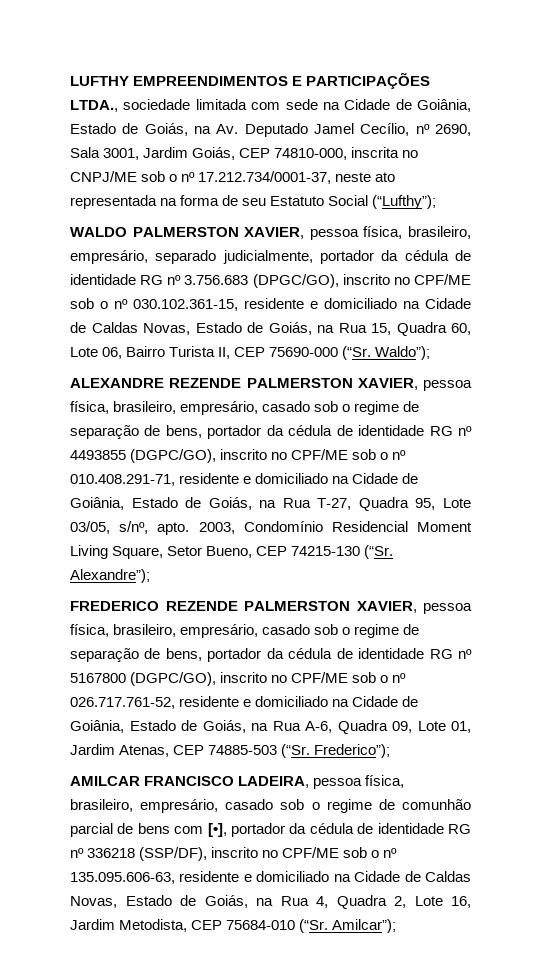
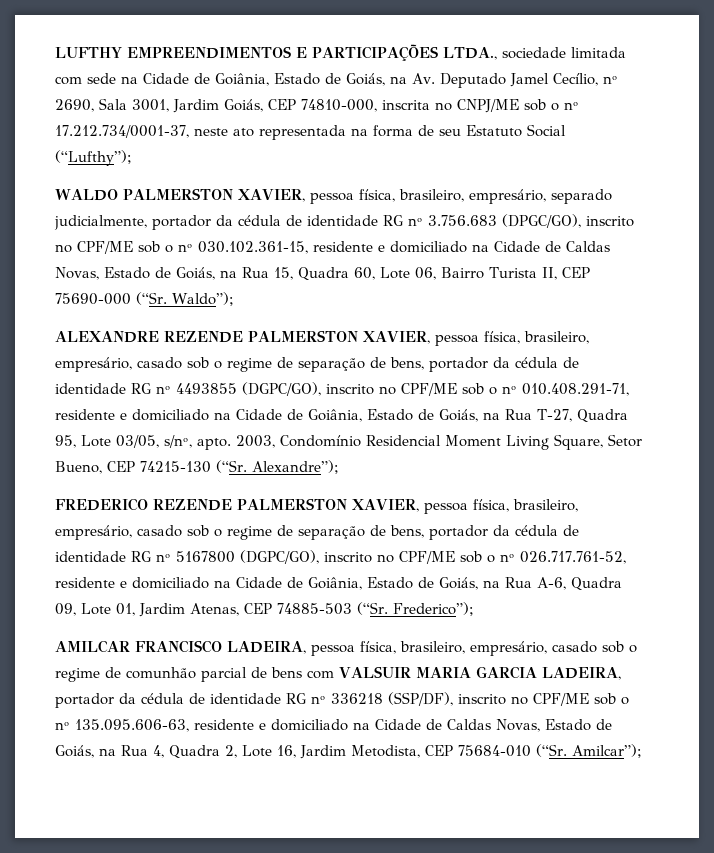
[207,823,227,837] [•], -> [339,666,621,680] VALSUIR MARIA GARCIA LADEIRA,

